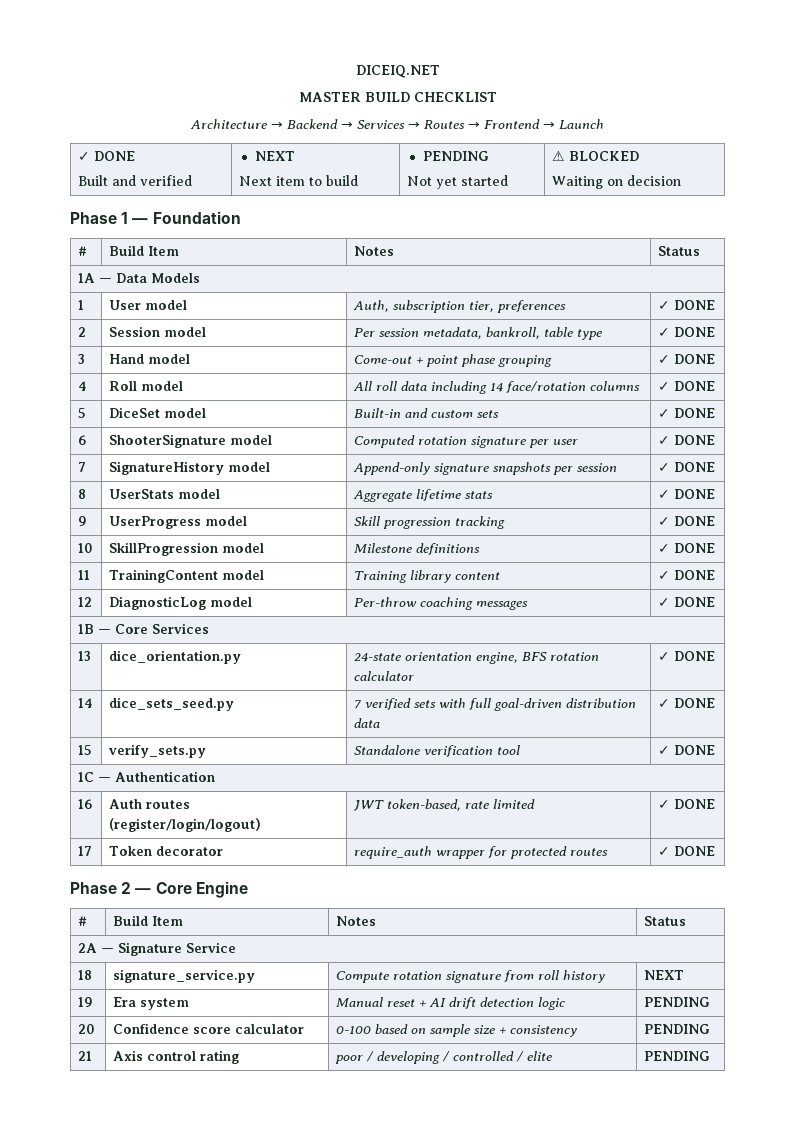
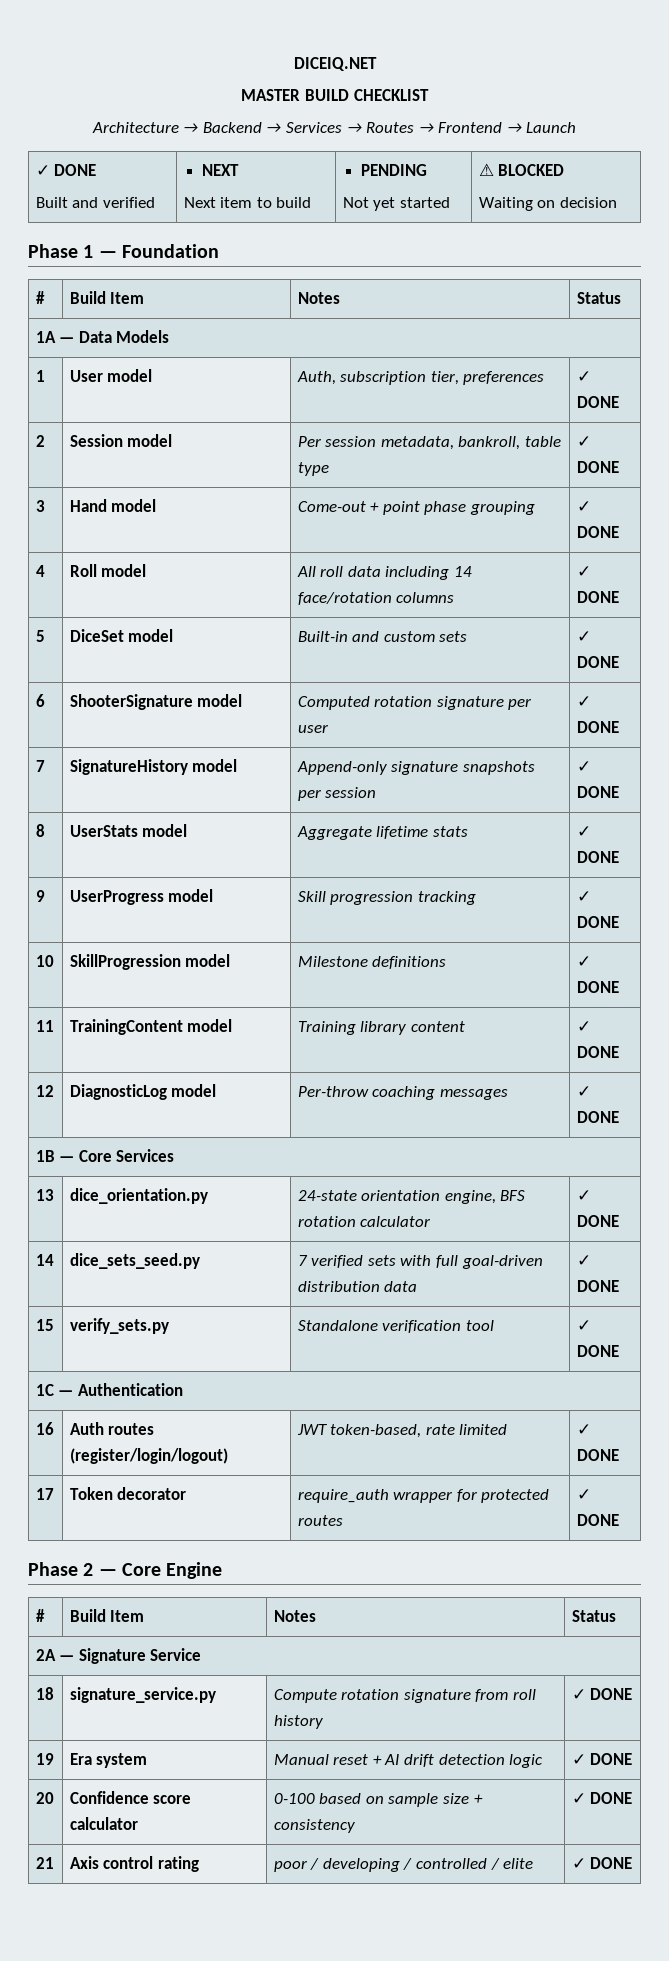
[644,970,685,980] NEXT -> [571,1688,633,1700] ✓ DONE
[644,997,711,1007] PENDING -> [571,1753,633,1765] ✓ DONE
[644,1024,711,1034] PENDING -> [571,1792,633,1804] ✓ DONE
[644,1051,711,1061] PENDING -> [571,1857,633,1869] ✓ DONE

